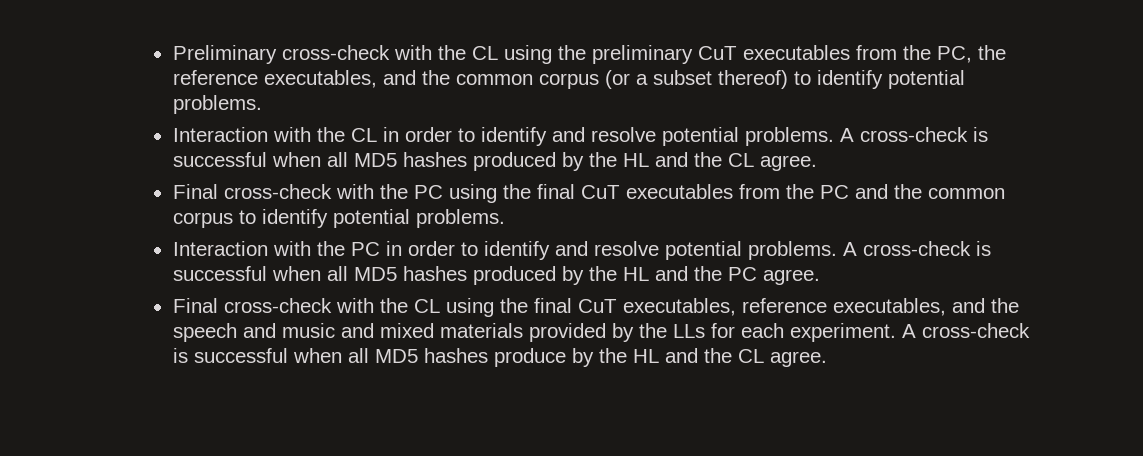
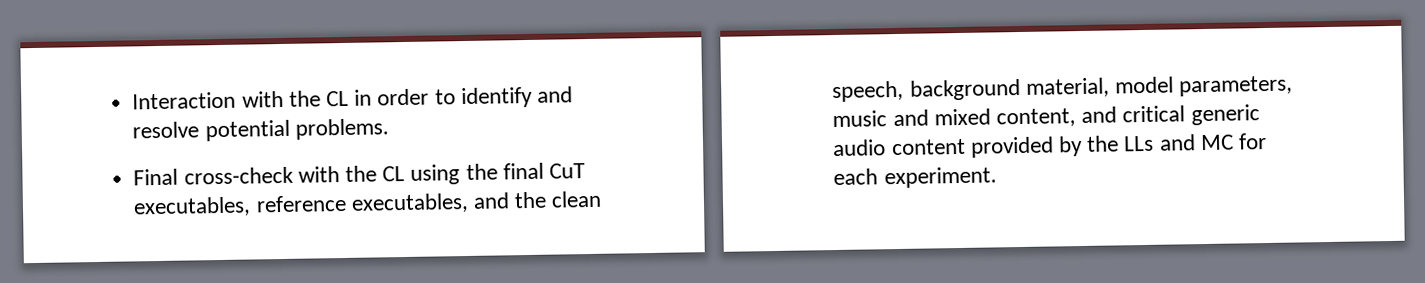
[172,45,1006,64] [172,70,965,89] [172,95,262,114] Preliminary cross-check with the CL using the preliminary CuT executables from the PC, the reference executables, and the common corpus (or a subset thereof) to identify potential problems. // -> (132, 100) none
[839,127,988,142] [172,152,817,171] [172,184,1005,203] [172,209,505,228] [172,241,991,260] [172,266,820,285] A cross-check is successful when all MD5 hashes produced by the HL and the CL agree. // Final cross-check with the PC using the final CuT executables from the PC and the common corpus to identify potential problems. // Interaction with the PC in order to identify and resolve potential problems. A cross-check is successful when all MD5 hashes produced by the HL and the PC agree. -> (389, 129) none
[172,323,523,342] speech and music and mixed materials -> [551,190,603,208] [832,75,1294,103] [832,104,1260,128] [832,138,966,157] clean speech, background material, model parameters, music and mixed content, and critical generic audio content
(705, 331) none -> [1158,134,1234,151] and MC
[901,323,1030,338] [172,348,827,367] A cross-check is successful when all MD5 hashes produce by the HL and the CL agree. -> (997, 177) none

